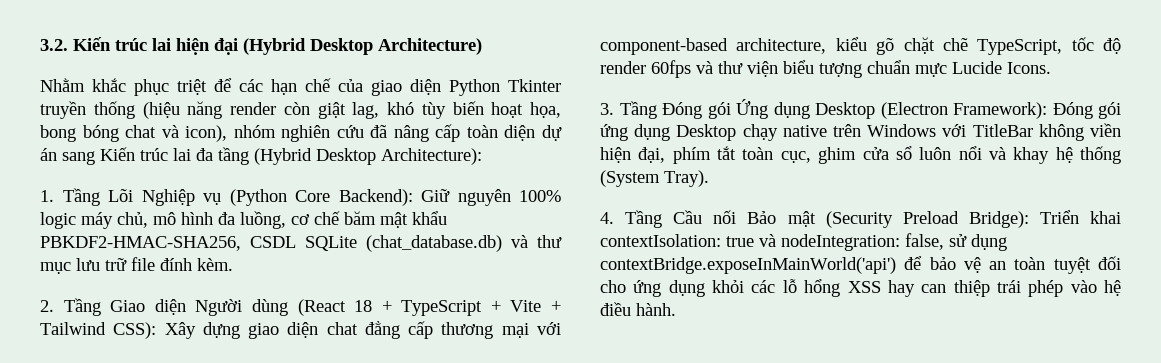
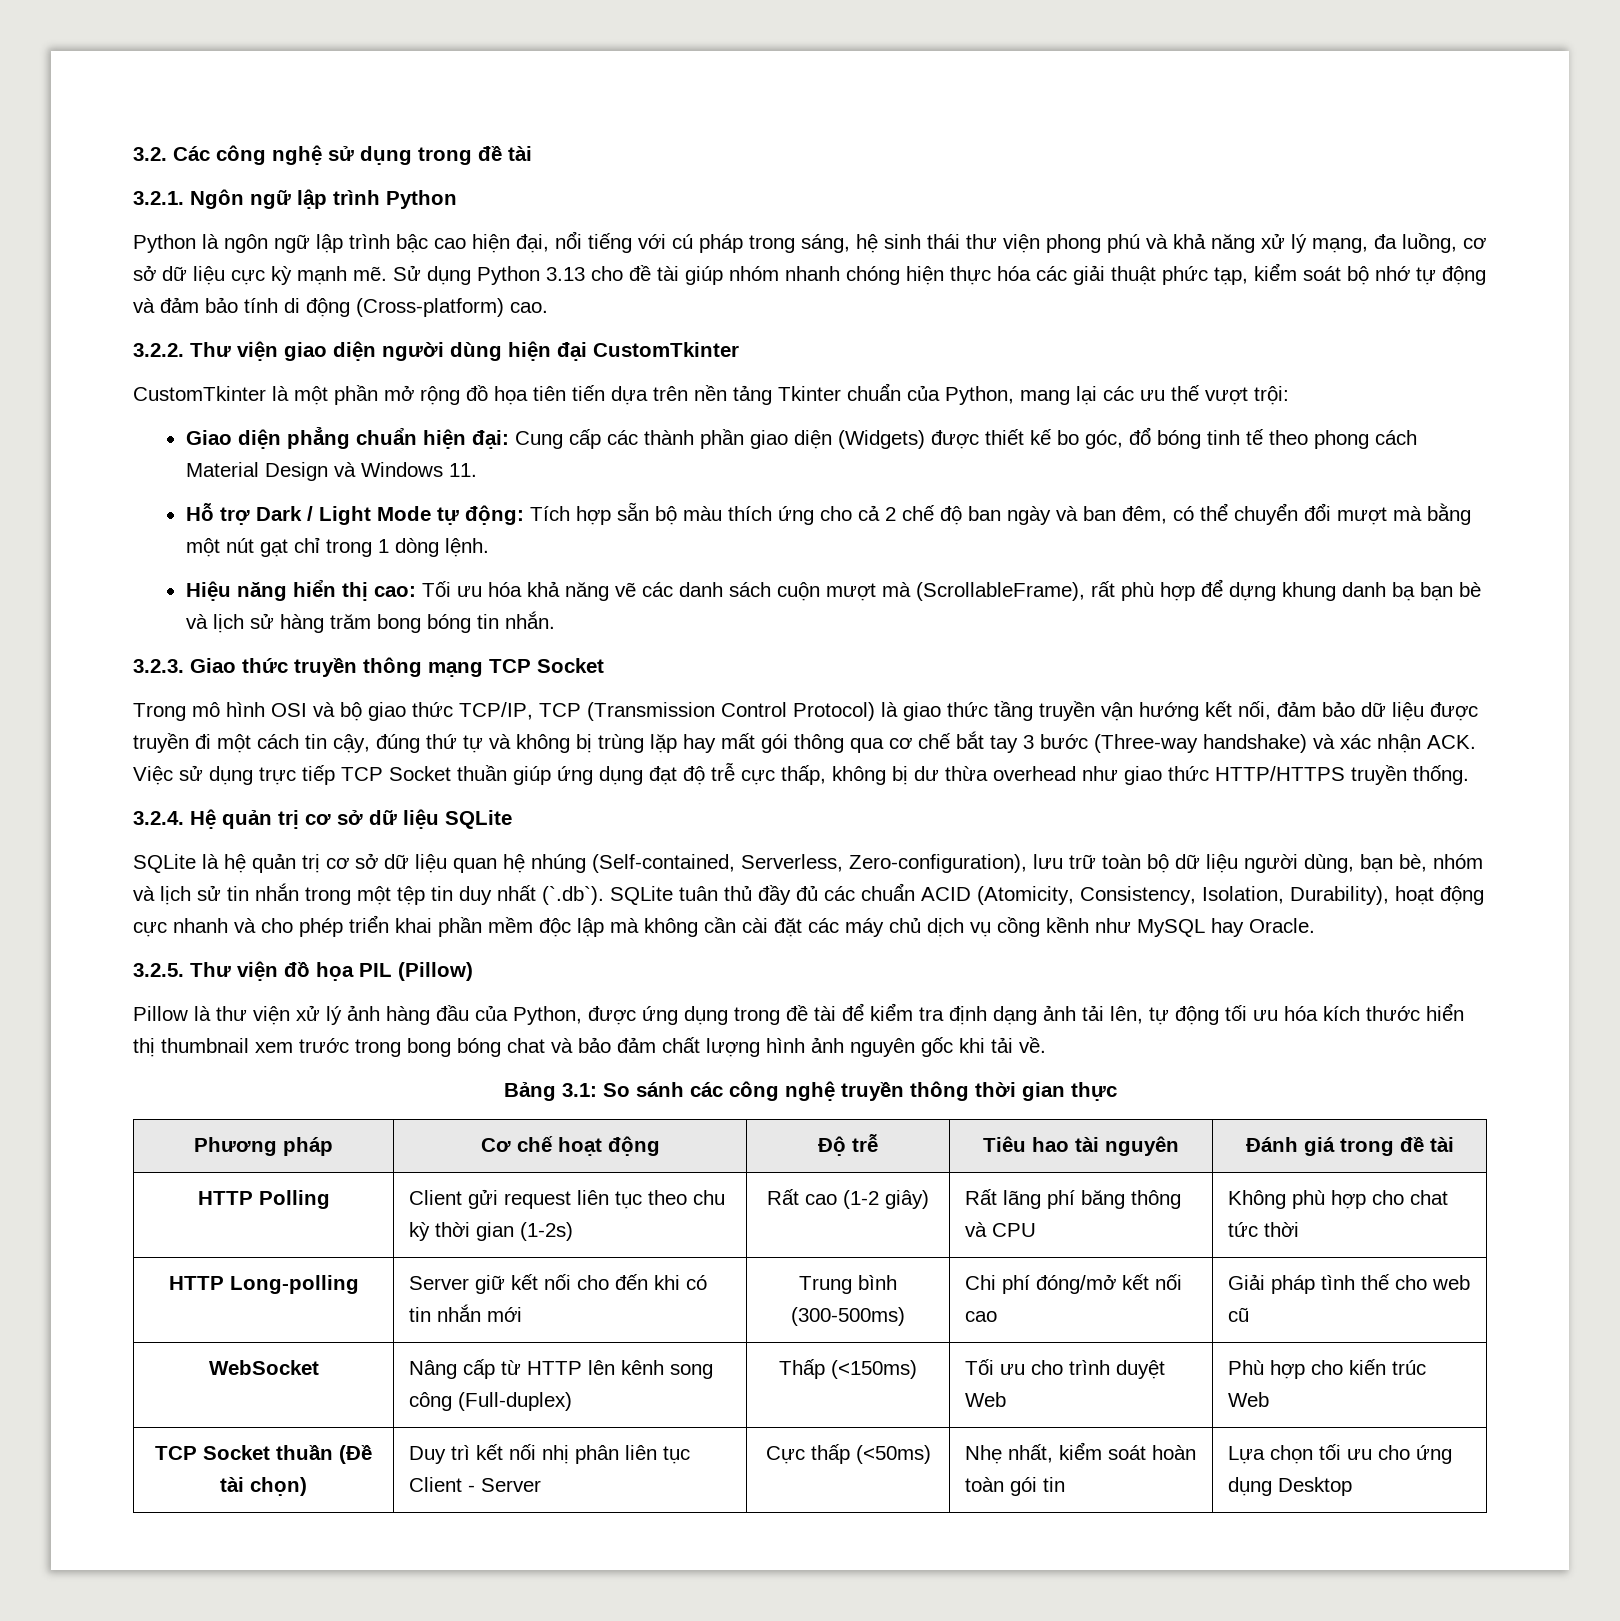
[73,37,482,55] [40,78,561,96] [40,101,561,119] [40,124,563,142] [40,147,482,165] [40,188,561,206] [40,211,447,229] [40,235,562,252] [40,257,233,274] [40,298,561,316] [40,321,561,339] [600,37,1121,55] [600,60,1051,78] [600,99,1121,119] [600,123,1121,141] [600,146,1121,164] [600,170,709,187] [600,210,1121,228] [600,233,1007,251] [600,256,1121,274] [600,279,1121,297] [600,302,676,316] Kiến trúc lai hiện đại (Hybrid Desktop Architecture) // Nhằm khắc phục triệt để các hạn chế của giao diện Python Tkinter truyền thống (hiệu năng render còn giật lag, khó tùy biến hoạt họa, bong bóng chat và icon), nhóm nghiên cứu đã nâng cấp toàn diện dự án sang Kiến trúc lai đa tầng (Hybrid Desktop Architecture): // 1. Tầng Lõi Nghiệp vụ (Python Core Backend): Giữ nguyên 100% logic máy chủ, mô hình đa luồng, cơ chế băm mật khẩu PBKDF2-HMAC-SHA256, CSDL SQLite (chat_database.db) và thư mục lưu trữ file đính kèm. // 2. Tầng Giao diện Người dùng (React 18 + TypeScript + Vite + Tailwind CSS): Xây dựng giao diện chat đẳng cấp thương mại với component-based architecture, kiểu gõ chặt chẽ TypeScript, tốc độ render 60fps và thư viện biểu tượng chuẩn mực Lucide Icons. // 3. Tầng Đóng gói Ứng dụng Desktop (Electron Framework): Đóng gói ứng dụng Desktop chạy native trên Windows với TitleBar không viền hiện đại, phím tắt toàn cục, ghim cửa sổ luôn nổi và khay hệ thống (System Tray). // 4. Tầng Cầu nối Bảo mật (Security Preload Bridge): Triển khai contextIsolation: true và nodeIntegration: false, sử dụng contextBridge.exposeInMainWorld('api') để bảo vệ an toàn tuyệt đối cho ứng dụng khỏi các lỗ hổng XSS hay can thiệp trái phép vào hệ điều hành. -> [173,145,532,165] [133,189,457,209] [133,231,1486,253] [133,263,1486,285] [133,297,548,317] [133,341,739,361] [133,383,1289,405] [185,427,1417,449] [185,462,477,481] [185,502,1471,525] [185,537,489,557] [185,579,1481,601] [185,611,555,633] [133,657,604,677] [133,701,1478,721] [133,731,1476,753] [133,763,1469,785] [133,809,512,829] [133,853,1483,873] [133,883,1484,905] [133,915,1315,937] [133,961,473,981] [133,1003,1464,1025] [133,1037,1046,1057] [503,1081,1117,1101] [194,1137,333,1156] [480,1136,660,1156] [818,1134,878,1156] [983,1136,1179,1156] [1245,1137,1454,1156] [197,1190,330,1209] [408,1189,725,1209] [408,1222,573,1241] [767,1189,929,1209] [964,1189,1181,1209] [964,1222,1036,1237] [1227,1190,1448,1209] [1227,1222,1299,1237] [168,1275,359,1294] [408,1274,707,1294] [408,1304,522,1322] [799,1275,897,1294] [791,1307,905,1326] [964,1274,1182,1294] [964,1311,997,1322] [1227,1274,1470,1294] [1227,1307,1249,1322] [208,1360,319,1375] [408,1359,713,1379] [408,1392,572,1411] [779,1359,917,1379] [964,1359,1165,1379] [964,1392,1006,1407] [1227,1359,1426,1379] [1227,1392,1269,1407] [155,1445,372,1464] [220,1477,307,1496] [408,1444,690,1464] [408,1477,541,1492] [765,1444,931,1464] [964,1442,1196,1464] [964,1477,1065,1496] [1227,1444,1452,1464] [1227,1477,1352,1496] Các công nghệ sử dụng trong đề tài // 3.2.1. Ngôn ngữ lập trình Python // Python là ngôn ngữ lập trình bậc cao hiện đại, nổi tiếng với cú pháp trong sáng, hệ sinh thái thư viện phong phú và khả năng xử lý mạng, đa luồng, cơ sở dữ liệu cực kỳ mạnh mẽ. Sử dụng Python 3.13 cho đề tài giúp nhóm nhanh chóng hiện thực hóa các giải thuật phức tạp, kiểm soát bộ nhớ tự động và đảm bảo tính di động (Cross-platform) cao. // 3.2.2. Thư viện giao diện người dùng hiện đại CustomTkinter // CustomTkinter là một phần mở rộng đồ họa tiên tiến dựa trên nền tảng Tkinter chuẩn của Python, mang lại các ưu thế vượt trội: // Giao diện phẳng chuẩn hiện đại: Cung cấp các thành phần giao diện (Widgets) được thiết kế bo góc, đổ bóng tinh tế theo phong cách Material Design và Windows 11. // Hỗ trợ Dark / Light Mode tự động: Tích hợp sẵn bộ màu thích ứng cho cả 2 chế độ ban ngày và ban đêm, có thể chuyển đổi mượt mà bằng một nút gạt chỉ trong 1 dòng lệnh. // Hiệu năng hiển thị cao: Tối ưu hóa khả năng vẽ các danh sách cuộn mượt mà (ScrollableFrame), rất phù hợp để dựng khung danh bạ bạn bè và lịch sử hàng trăm bong bóng tin nhắn. // 3.2.3. Giao thức truyền thông mạng TCP Socket // Trong mô hình OSI và bộ giao thức TCP/IP, TCP (Transmission Control Protocol) là giao thức tầng truyền vận hướng kết nối, đảm bảo dữ liệu được truyền đi một cách tin cậy, đúng thứ tự và không bị trùng lặp hay mất gói thông qua cơ chế bắt tay 3 bước (Three-way handshake) và xác nhận ACK. Việc sử dụng trực tiếp TCP Socket thuần giúp ứng dụng đạt độ trễ cực thấp, không bị dư thừa overhead như giao thức HTTP/HTTPS truyền thống. // 3.2.4. Hệ quản trị cơ sở dữ liệu SQLite // SQLite là hệ quản trị cơ sở dữ liệu quan hệ nhúng (Self-contained, Serverless, Zero-configuration), lưu trữ toàn bộ dữ liệu người dùng, bạn bè, nhóm và lịch sử tin nhắn trong một tệp tin duy nhất (`.db`). SQLite tuân thủ đầy đủ các chuẩn ACID (Atomicity, Consistency, Isolation, Durability), hoạt động cực nhanh và cho phép triển khai phần mềm độc lập mà không cần cài đặt các máy chủ dịch vụ cồng kềnh như MySQL hay Oracle. // 3.2.5. Thư viện đồ họa PIL (Pillow) // Pillow là thư viện xử lý ảnh hàng đầu của Python, được ứng dụng trong đề tài để kiểm tra định dạng ảnh tải lên, tự động tối ưu hóa kích thước hiển thị thumbnail xem trước trong bong bóng chat và bảo đảm chất lượng hình ảnh nguyên gốc khi tải về. // Bảng 3.1: So sánh các công nghệ truyền thông thời gian thực // Phương pháp | Cơ chế hoạt động | Độ trễ | Tiêu hao tài nguyên | Đánh giá trong đề tài // HTTP Polling | Client gửi request liên tục theo chu kỳ thời gian (1-2s) | Rất cao (1-2 giây) | Rất lãng phí băng thông và CPU | Không phù hợp cho chat tức thời // HTTP Long-polling | Server giữ kết nối cho đến khi có tin nhắn mới | Trung bình (300-500ms) | Chi phí đóng/mở kết nối cao | Giải pháp tình thế cho web cũ // WebSocket | Nâng cấp từ HTTP lên kênh song công (Full-duplex) | Thấp (<150ms) | Tối ưu cho trình duyệt Web | Phù hợp cho kiến trúc Web // TCP Socket thuần (Đề tài chọn) | Duy trì kết nối nhị phân liên tục Client - Server | Cực thấp (<50ms) | Nhẹ nhất, kiểm soát hoàn toàn gói tin | Lựa chọn tối ưu cho ứng dụng Desktop

